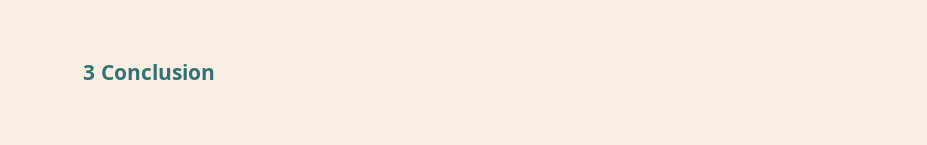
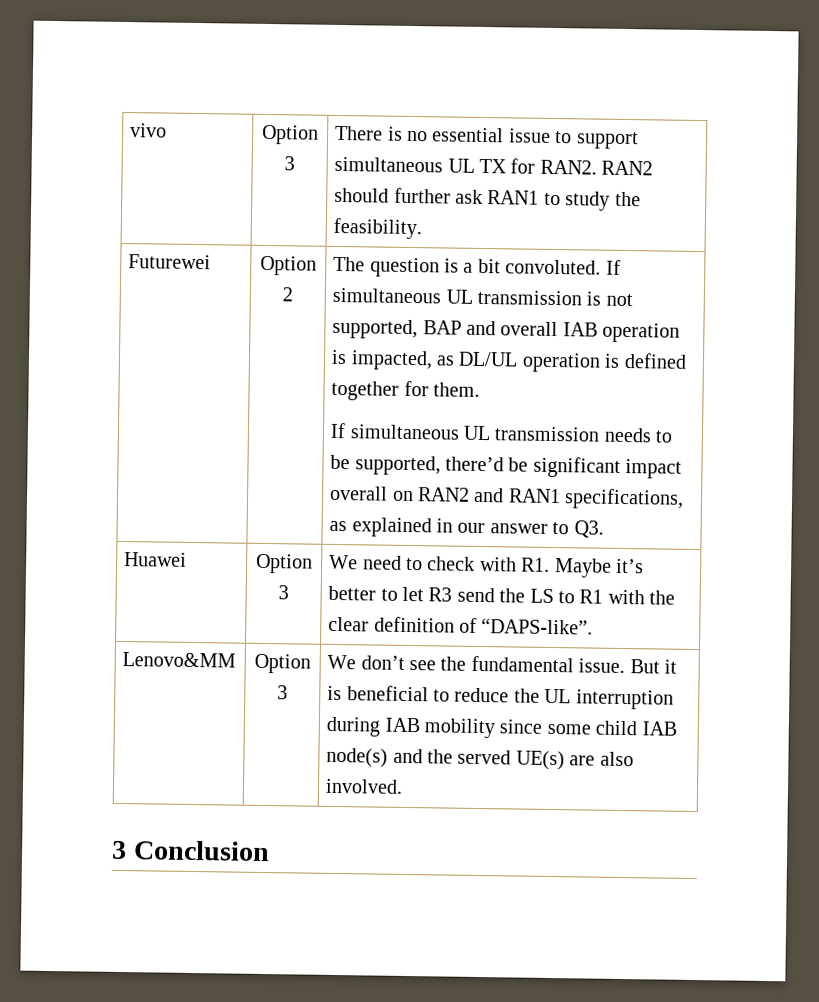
(83, 72) none -> [130,123,168,138] [261,124,319,145] [284,156,295,171] [335,125,639,150] [334,156,654,176] [334,187,641,211] [333,217,423,240] [128,254,212,270] [260,255,317,276] [282,287,293,302] [333,256,621,278] [332,287,633,307] [332,318,681,343] [331,349,687,373] [331,380,480,401] [330,422,674,443] [330,454,683,479] [330,485,685,510] [329,517,604,538] [124,552,188,567] [255,553,313,574] [278,585,289,600] [329,554,644,578] [328,585,676,605] [328,616,594,635] [122,652,237,668] [254,653,311,674] [277,685,288,700] [327,654,677,674] [327,685,674,710] [326,716,677,739] [326,747,634,771] [325,778,404,794] vivo | Option 3 | There is no essential issue to support simultaneous UL TX for RAN2. RAN2 should further ask RAN1 to study the feasibility. // Futurewei | Option 2 | The question is a bit convoluted. If simultaneous UL transmission is not supported, BAP and overall IAB operation is impacted, as DL/UL operation is defined together for them. // If simultaneous UL transmission needs to be supported, there’d be significant impact overall on RAN2 and RAN1 specifications, as explained in our answer to Q3. // Huawei | Option 3 | We need to check with R1. Maybe it’s better to let R3 send the LS to R1 with the clear definition of “DAPS-like”. // Lenovo&MM | Option 3 | We don’t see the fundamental issue. But it is beneficial to reduce the UL interruption during IAB mobility since some child IAB node(s) and the served UE(s) are also involved. //

